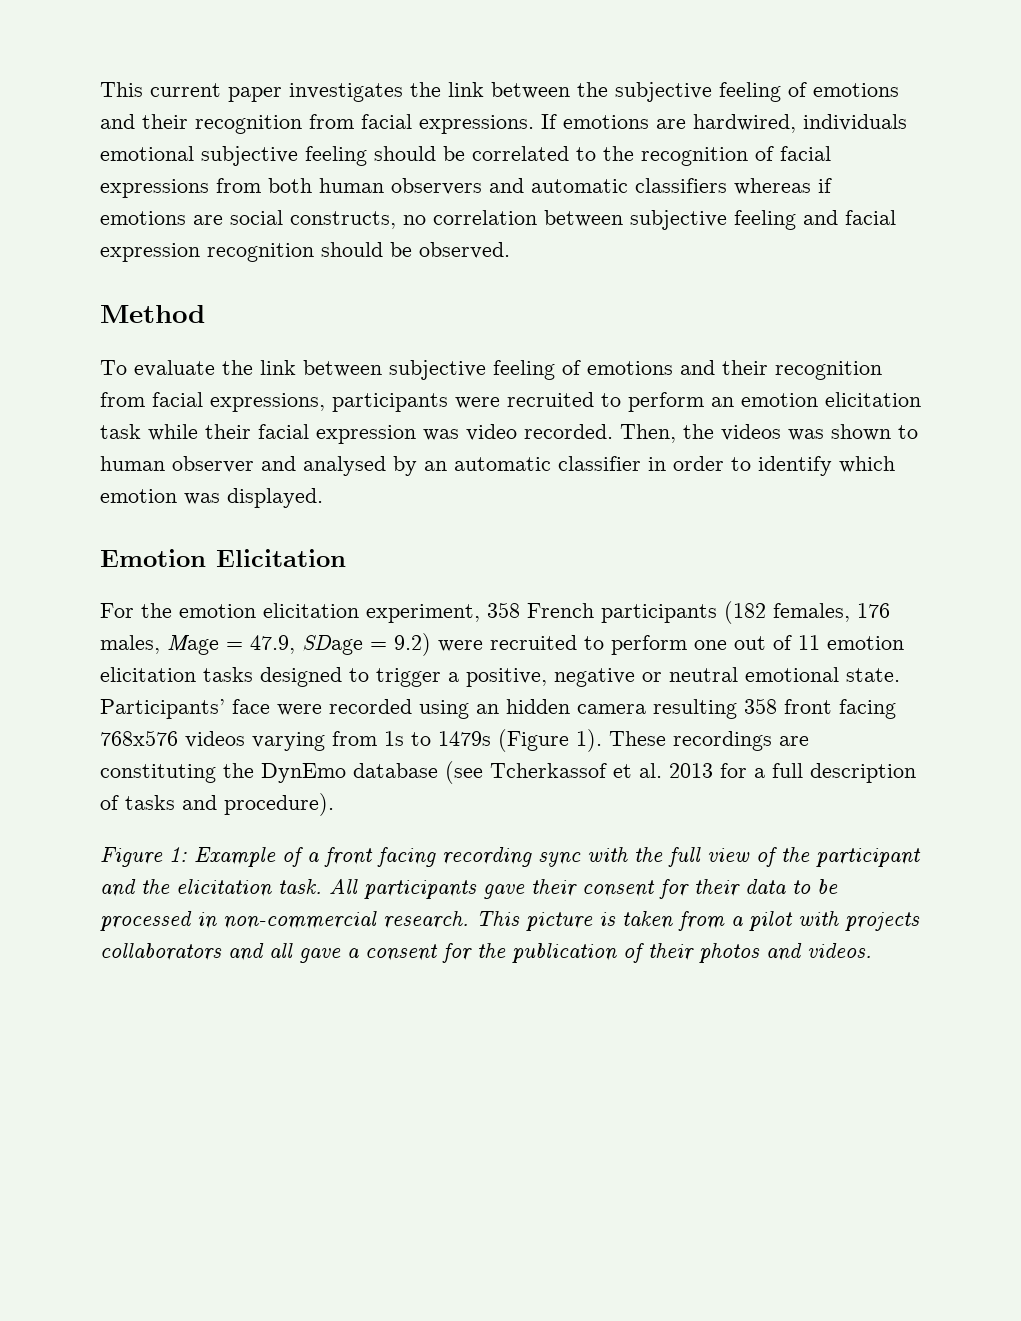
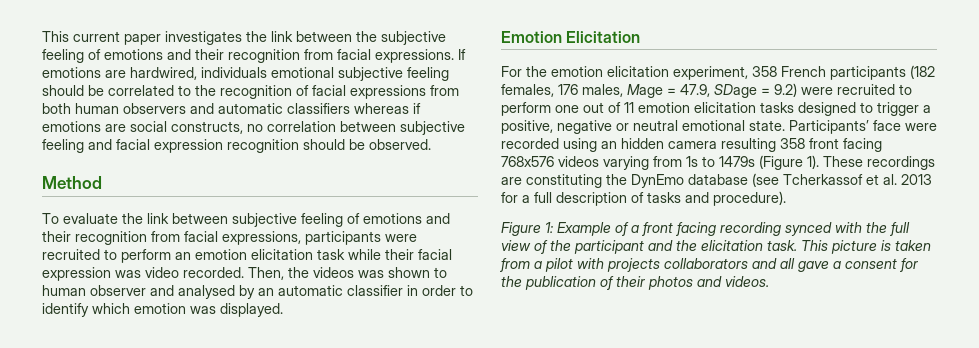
[538,852,581,867] sync -> [785,222,832,236] synced
[329,878,838,899] [100,911,469,931] All participants gave their consent for their data to be processed in non-commercial research. -> (797, 245) none

